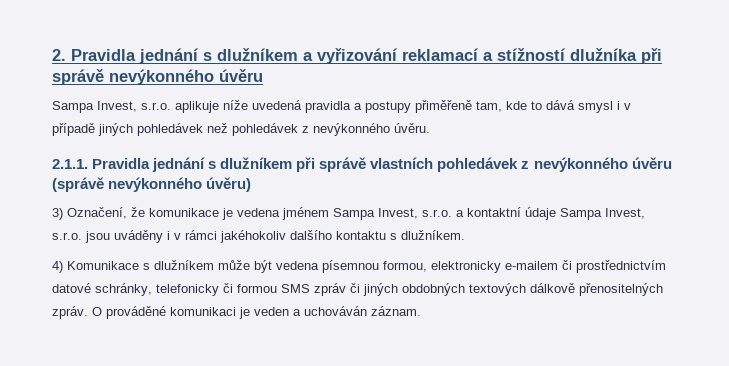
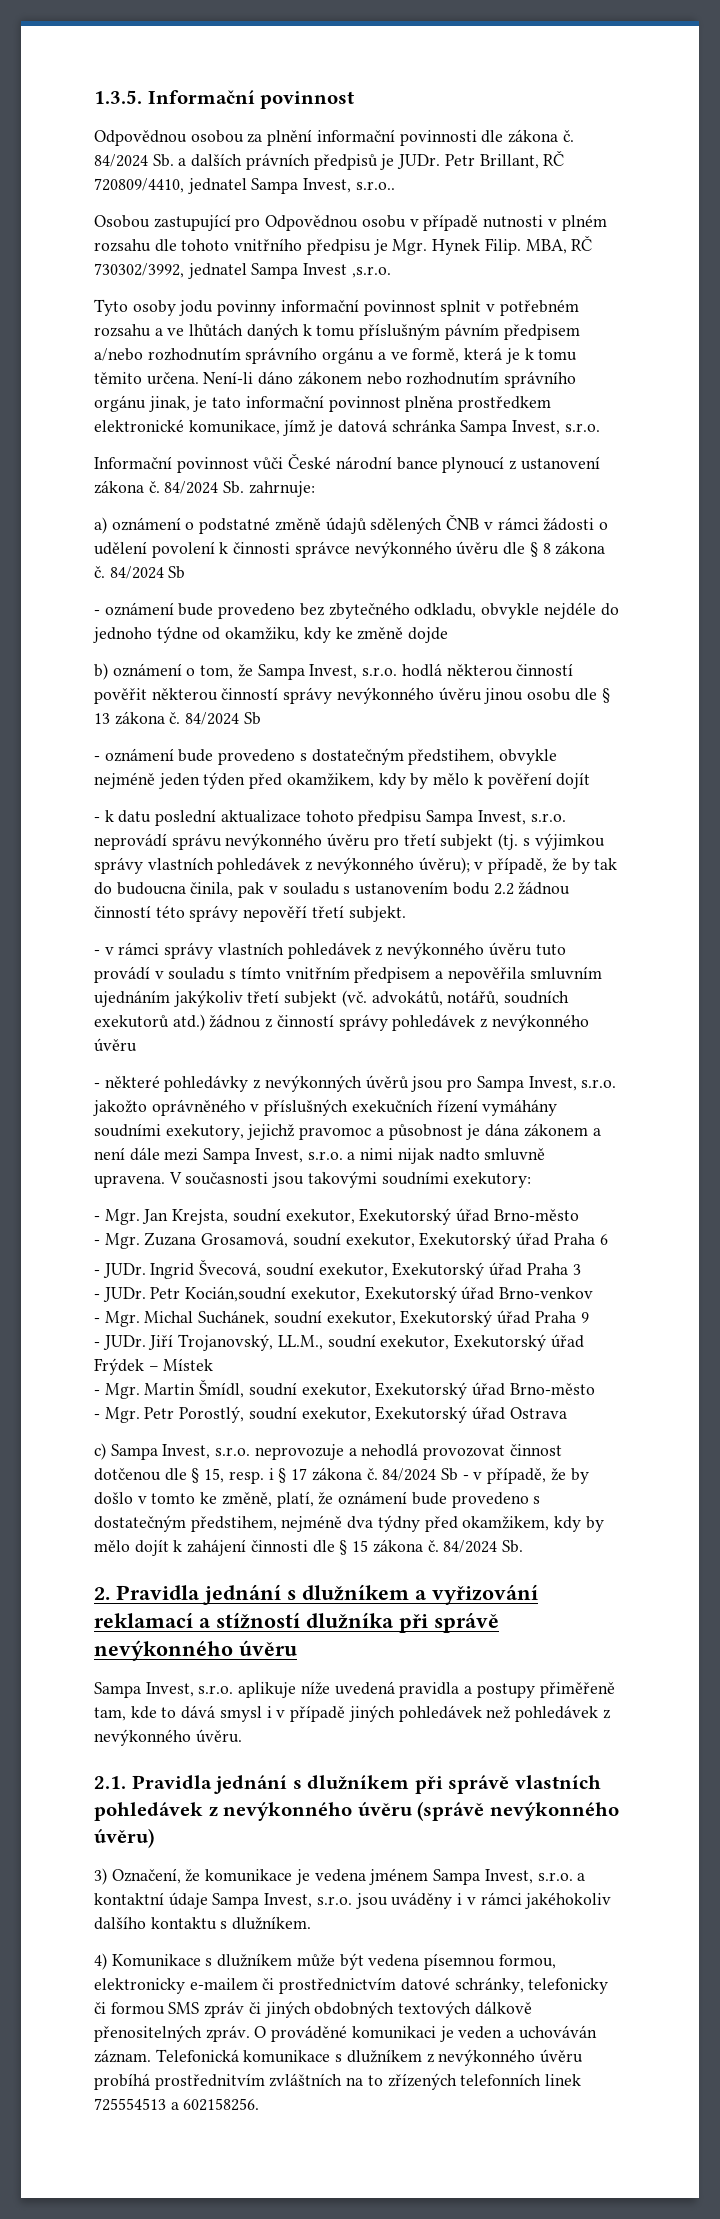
(52, 55) none -> [94,90,355,109] [94,129,574,146] [94,151,565,170] [94,178,395,194] [94,214,607,231] [94,236,593,255] [94,263,391,279] [94,299,579,316] [94,323,580,340] [94,347,578,364] [94,371,577,388] [94,395,552,412] [94,419,600,436] [94,454,600,473] [94,480,315,497] [94,515,608,534] [94,541,606,558] [94,566,186,579] [94,602,619,619] [93,626,449,643] [94,663,574,680] [94,687,610,704] [94,711,261,725] [94,748,558,765] [94,772,591,789] [94,809,566,826] [94,833,605,850] [94,857,618,874] [94,881,571,898] [94,905,406,922] [94,942,566,959] [94,966,602,983] [94,990,570,1007] [94,1014,589,1031] [94,1038,137,1052] [94,1075,617,1092] [93,1099,558,1116] [94,1123,601,1140] [94,1147,546,1164] [94,1171,532,1188] [94,1208,579,1225] [94,1232,608,1249] [94,1260,581,1279] [94,1286,594,1303] [94,1310,589,1327] [94,1334,584,1351] [94,1358,214,1375] [94,1380,595,1399] [94,1406,567,1423] [94,1443,562,1460] [94,1467,589,1484] [94,1491,541,1508] [94,1515,604,1532] [94,1539,523,1556] 1.3.5. Informační povinnost // Odpovědnou osobou za plnění informační povinnosti dle zákona č. 84/2024 Sb. a dalších právních předpisů je JUDr. Petr Brillant, RČ 720809/4410, jednatel Sampa Invest, s.r.o.. // Osobou zastupující pro Odpovědnou osobu v případě nutnosti v plném rozsahu dle tohoto vnitřního předpisu je Mgr. Hynek Filip. MBA, RČ 730302/3992, jednatel Sampa Invest ,s.r.o. // Tyto osoby jodu povinny informační povinnost splnit v potřebném rozsahu a ve lhůtách daných k tomu příslušným pávním předpisem a/nebo rozhodnutím správního orgánu a ve formě, která je k tomu těmito určena. Není-li dáno zákonem nebo rozhodnutím správního orgánu jinak, je tato informační povinnost plněna prostředkem elektronické komunikace, jímž je datová schránka Sampa Invest, s.r.o. // Informační povinnost vůči České národní bance plynoucí z ustanovení zákona č. 84/2024 Sb. zahrnuje: // a) oznámení o podstatné změně údajů sdělených ČNB v rámci žádosti o udělení povolení k činnosti správce nevýkonného úvěru dle § 8 zákona č. 84/2024 Sb // - oznámení bude provedeno bez zbytečného odkladu, obvykle nejdéle do jednoho týdne od okamžiku, kdy ke změně dojde // b) oznámení o tom, že Sampa Invest, s.r.o. hodlá některou činností pověřit některou činností správy nevýkonného úvěru jinou osobu dle § 13 zákona č. 84/2024 Sb // - oznámení bude provedeno s dostatečným předstihem, obvykle nejméně jeden týden před okamžikem, kdy by mělo k pověření dojít // - k datu poslední aktualizace tohoto předpisu Sampa Invest, s.r.o. neprovádí správu nevýkonného úvěru pro třetí subjekt (tj. s výjimkou správy vlastních pohledávek z nevýkonného úvěru); v případě, že by tak do budoucna činila, pak v souladu s ustanovením bodu 2.2 žádnou činností této správy nepověří třetí subjekt. // - v rámci správy vlastních pohledávek z nevýkonného úvěru tuto provádí v souladu s tímto vnitřním předpisem a nepověřila smluvním ujednáním jakýkoliv třetí subjekt (vč. advokátů, notářů, soudních exekutorů atd.) žádnou z činností správy pohledávek z nevýkonného úvěru // - některé pohledávky z nevýkonných úvěrů jsou pro Sampa Invest, s.r.o. jakožto oprávněného v příslušných exekučních řízení vymáhány soudními exekutory, jejichž pravomoc a působnost je dána zákonem a není dále mezi Sampa Invest, s.r.o. a nimi nijak nadto smluvně upravena. V současnosti jsou takovými soudními exekutory: // - Mgr. Jan Krejsta, soudní exekutor, Exekutorský úřad Brno-město // - Mgr. Zuzana Grosamová, soudní exekutor, Exekutorský úřad Praha 6 // - JUDr. Ingrid Švecová, soudní exekutor, Exekutorský úřad Praha 3 // - JUDr. Petr Kocián,soudní exekutor, Exekutorský úřad Brno-venkov // - Mgr. Michal Suchánek, soudní exekutor, Exekutorský úřad Praha 9 // - JUDr. Jiří Trojanovský, LL.M., soudní exekutor, Exekutorský úřad Frýdek – Místek // - Mgr. Martin Šmídl, soudní exekutor, Exekutorský úřad Brno-město // - Mgr. Petr Porostlý, soudní exekutor, Exekutorský úřad Ostrava // c) Sampa Invest, s.r.o. neprovozuje a nehodlá provozovat činnost dotčenou dle § 15, resp. i § 17 zákona č. 84/2024 Sb - v případě, že by došlo v tomto ke změně, platí, že oznámení bude provedeno s dostatečným předstihem, nejméně dva týdny před okamžikem, kdy by mělo dojít k zahájení činnosti dle § 15 zákona č. 84/2024 Sb. //
[52,159,88,169] 2.1.1. -> [94,1776,126,1789] 2.1.
(421, 311) none -> [155,2049,584,2066] [94,2073,582,2090] [94,2098,260,2111] Telefonická komunikace s dlužníkem z nevýkonného úvěru probíhá prostřednitvím zvláštních na to zřízených telefonních linek 725554513 a 602158256.

